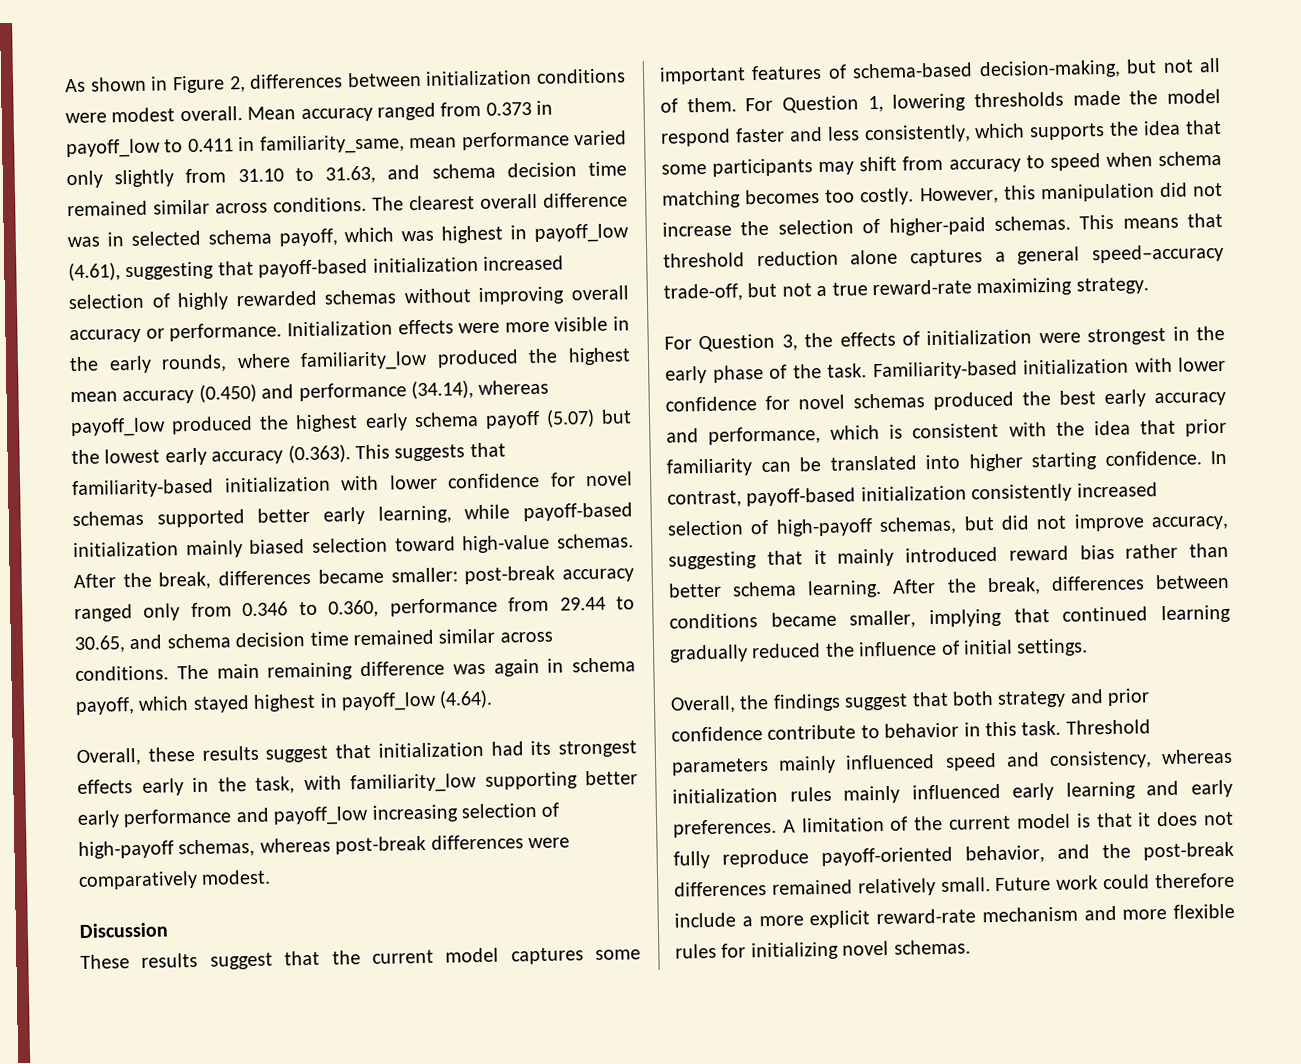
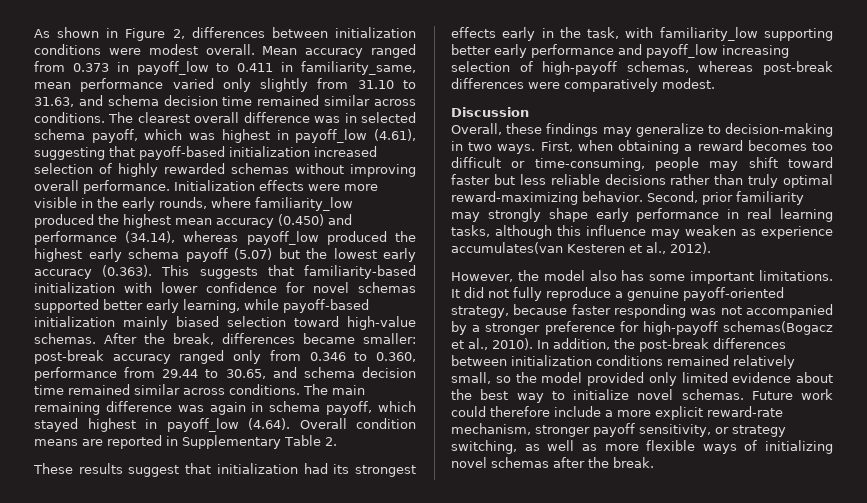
[69,328,165,344] accuracy or -> (79, 185) none
[76,746,195,767] // Overall, these -> [299,418,416,429] [34,435,337,449] [33,463,73,474] Overall condition means are reported in Supplementary Table 2. // These
[80,947,641,970] [659,57,1221,85] [660,88,1221,114] [660,119,1222,147] [661,150,1222,177] [662,182,1223,209] [662,212,1223,237] [663,243,1224,268] [663,277,1149,302] [664,325,1225,353] [665,356,1226,384] [665,389,1226,412] [666,418,1227,445] [666,450,1227,477] [667,482,1158,508] [667,513,1229,537] [668,542,1229,570] [668,573,1230,599] [669,604,1231,629] [669,638,1089,663] [670,688,1151,714] [671,719,1151,742] [671,748,1233,776] [672,779,1233,804] [673,811,1234,838] [673,841,1234,869] [674,877,991,897] These results suggest that the current model captures some important features of schema-based decision-making, but not all of them. For Question 1, lowering thresholds made the model respond faster and less consistently, which supports the idea that some participants may shift from accuracy to speed when schema matching becomes too costly. However, this manipulation did not increase the selection of higher-paid schemas. This means that threshold reduction alone captures a general speed–accuracy trade-off, but not a true reward-rate maximizing strategy. // For Question 3, the effects of initialization were strongest in the early phase of the task. Familiarity-based initialization with lower confidence for novel schemas produced the best early accuracy and performance, which is consistent with the idea that prior familiarity can be translated into higher starting confidence. In contrast, payoff-based initialization consistently increased selection of high-payoff schemas, but did not improve accuracy, suggesting that it mainly introduced reward bias rather than better schema learning. After the break, differences between conditions became smaller, implying that continued learning gradually reduced the influence of initial settings. // Overall, the findings suggest that both strategy and prior confidence contribute to behavior in this task. Threshold parameters mainly influenced speed and consistency, whereas initialization rules mainly influenced early learning and early preferences. A limitation of the current model is that it does not fully reproduce payoff-oriented behavior, and the post-break differences remained relatively small. -> [451,123,833,137] [451,140,833,154] [451,157,833,171] [451,174,833,188] [451,191,804,205] [451,208,833,222] [451,225,833,239] [451,242,711,254] [451,270,833,284] [451,287,784,301] [451,304,833,318] [451,321,833,335] [451,338,786,352] [451,355,795,369] [451,372,833,386] [451,389,744,403] Overall, these findings may generalize to decision-making in two ways. First, when obtaining a reward becomes too difficult or time-consuming, people may shift toward faster but less reliable decisions rather than truly optimal reward-maximizing behavior. Second, prior familiarity may strongly shape early performance in real learning tasks, although this influence may weaken as experience accumulates(van Kesteren et al., 2012). // However, the model also has some important limitations. It did not fully reproduce a genuine payoff-oriented strategy, because faster responding was not accompanied by a stronger preference for high-payoff schemas(Bogacz et al., 2010). In addition, the post-break differences between initialization conditions remained relatively small, so the model provided only limited evidence about the best way to initialize novel schemas.
[981,903,1235,923] [675,939,971,961] mechanism and more flexible rules for initializing novel schemas. -> [451,423,786,437] [451,440,833,454] [451,457,654,468] mechanism, stronger payoff sensitivity, or strategy switching, as well as more flexible ways of initializing novel schemas after the break.

